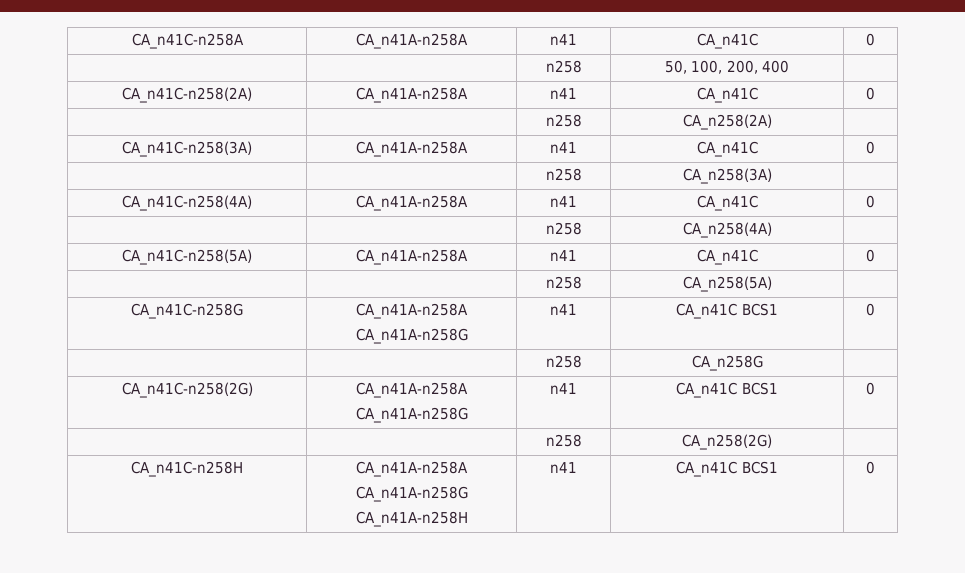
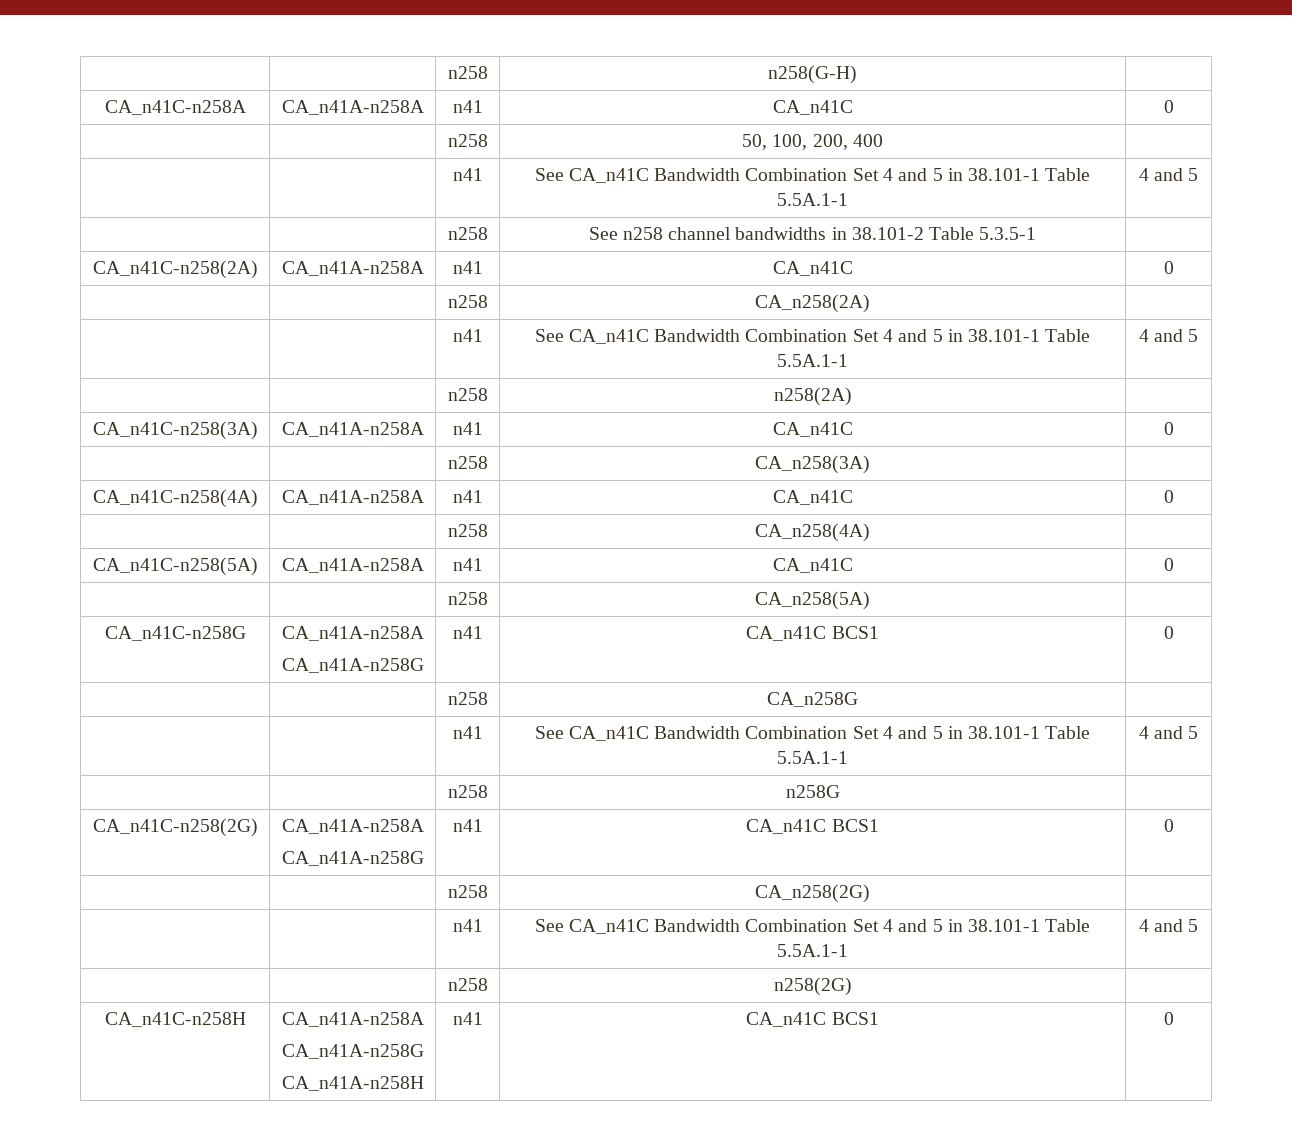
(131, 41) none -> [447,66,488,79] [767,65,857,84] | | n258 | n258(G-H) | //
(789, 66) none -> [452,168,483,181] [534,168,1091,183] [776,193,848,206] [1138,168,1199,181] [447,227,488,240] [588,227,1037,240] // | | n41 | See CA_n41C Bandwidth Combination Set 4 and 5 in 38.101-1 Table 5.5A.1-1 | 4 and 5 // | | n258 | See n258 channel bandwidths in 38.101-2 Table 5.3.5-1 |
(772, 122) none -> [452,329,483,342] [534,329,1091,344] [776,354,848,367] [1138,329,1199,342] [447,388,488,401] [773,387,852,406] // | | n41 | See CA_n41C Bandwidth Combination Set 4 and 5 in 38.101-1 Table 5.5A.1-1 | 4 and 5 // | | n258 | n258(2A) |
(763, 363) none -> [452,726,483,739] [534,726,1091,741] [776,751,848,764] [1138,726,1199,739] [447,785,488,798] [785,785,840,798] // | | n41 | See CA_n41C Bandwidth Combination Set 4 and 5 in 38.101-1 Table 5.5A.1-1 | 4 and 5 // | | n258 | n258G |
(772, 442) none -> [452,919,483,932] [534,919,1091,934] [776,944,848,957] [1138,919,1199,932] [447,978,488,991] [773,977,852,996] // | | n41 | See CA_n41C Bandwidth Combination Set 4 and 5 in 38.101-1 Table 5.5A.1-1 | 4 and 5 // | | n258 | n258(2G) |

